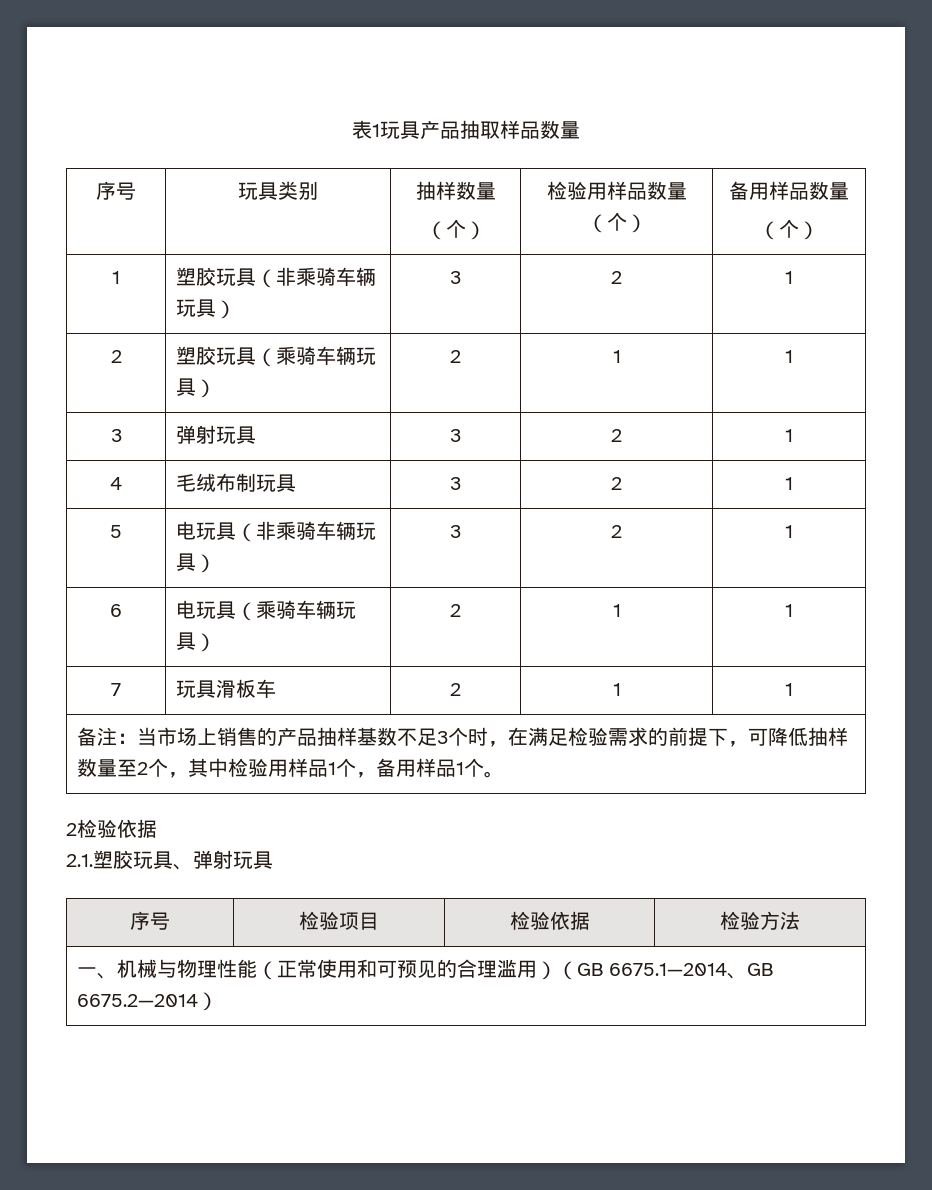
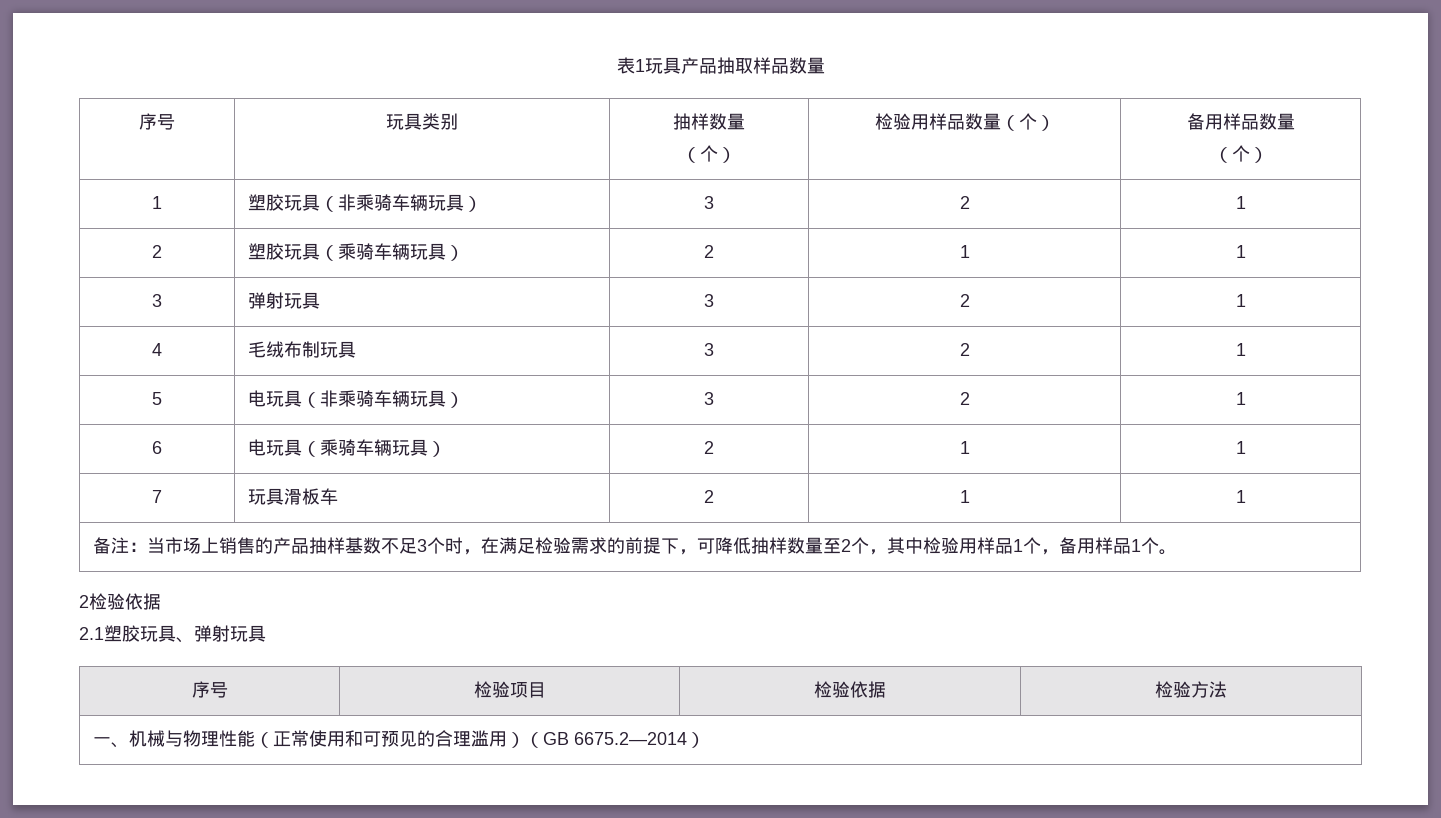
[66,854,93,867] 2.1. -> [79,627,104,640] 2.1
[609,963,774,979] 6675.1—2014、GB -> (570, 738) none

